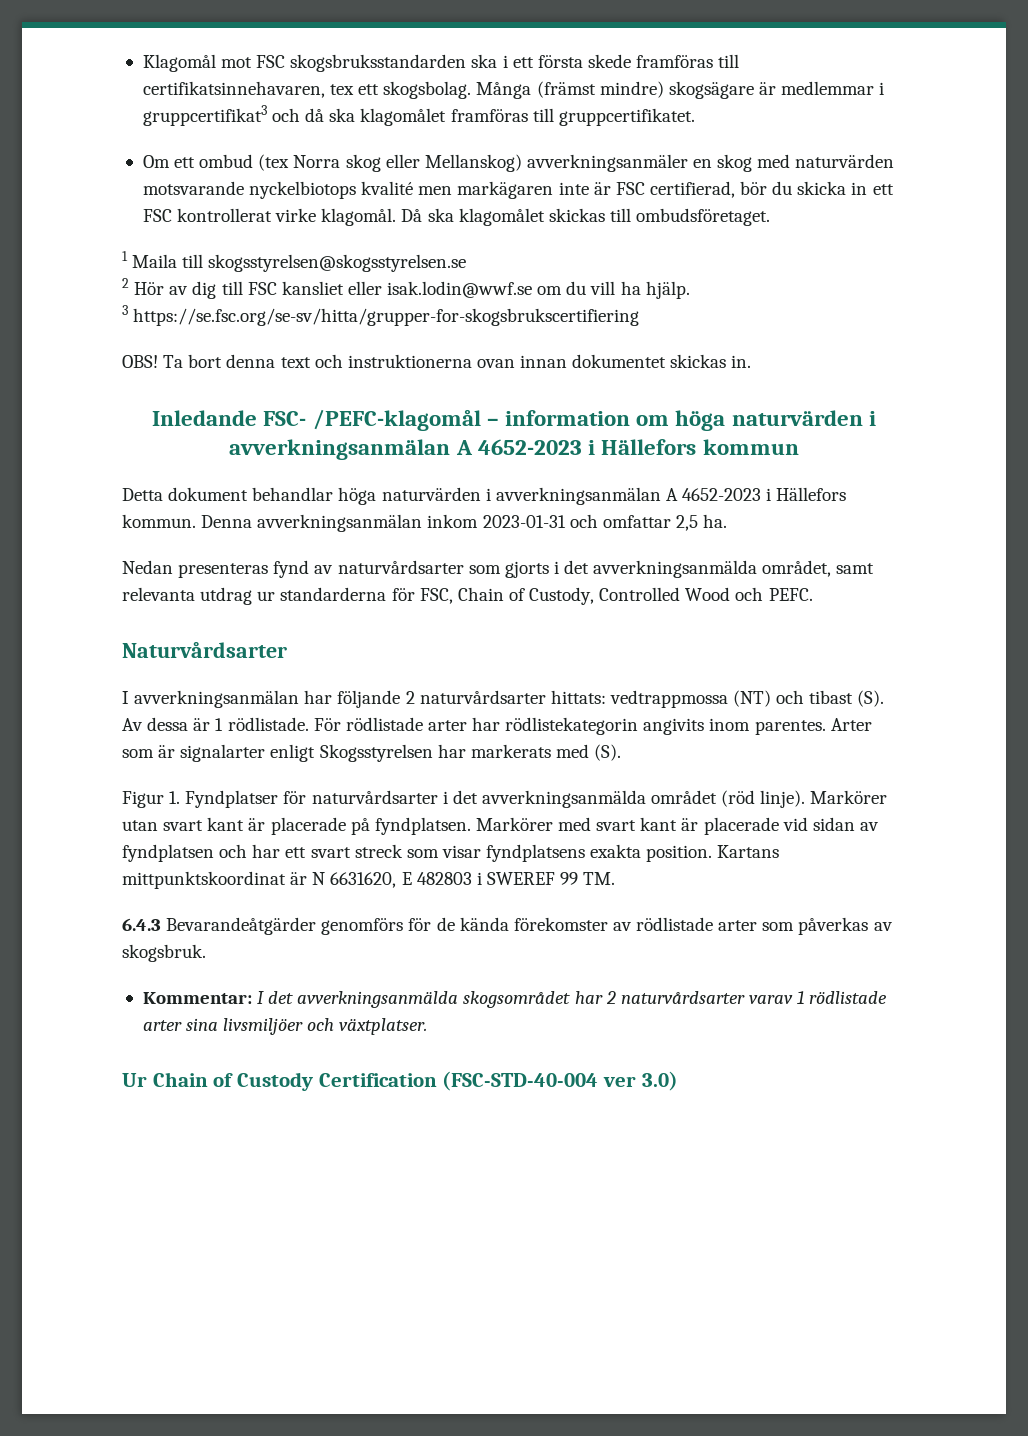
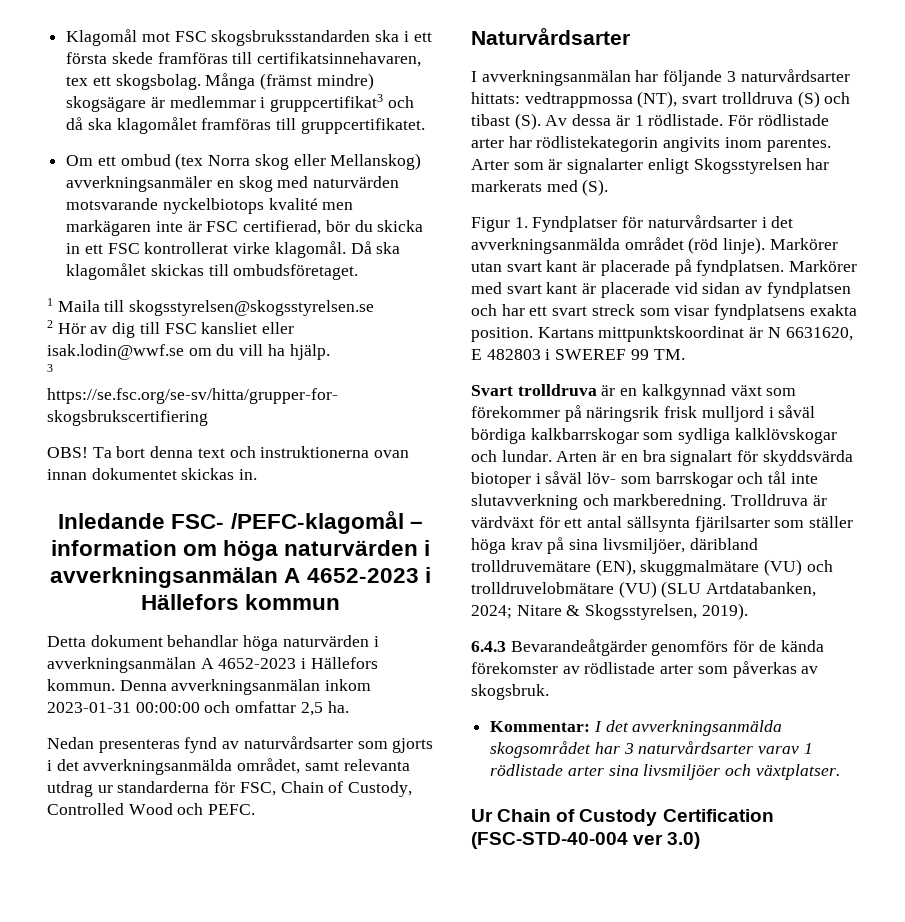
(566, 521) none -> [135,702,200,713] 00:00:00
[405,691,415,704] 2 -> [726,71,736,82] 3
[733,690,772,707] (NT) -> [637,91,820,108] (NT), svart trolldruva (S)
(616, 878) none -> [471,384,797,400] [471,405,816,422] [471,428,837,444] [471,450,853,466] [471,471,818,488] [471,494,827,510] [471,516,854,532] [471,537,758,554] [471,559,833,576] [471,581,817,598] [471,603,748,620] // Svart trolldruva är en kalkgynnad växt som förekommer på näringsrik frisk mulljord i såväl bördiga kalkbarrskogar som sydliga kalklövskogar och lundar. Arten är en bra signalart för skyddsvärda biotoper i såväl löv- som barrskogar och tål inte slutavverkning och markberedning. Trolldruva är värdväxt för ett antal sällsynta fjärilsarter som ställer höga krav på sina livsmiljöer, däribland trolldruvemätare (EN), skuggmalmätare (VU) och trolldruvelobmätare (VU) (SLU Artdatabanken, 2024; Nitare & Skogsstyrelsen, 2019).
[605,991,616,1004] 2 -> [623,743,634,754] 3

